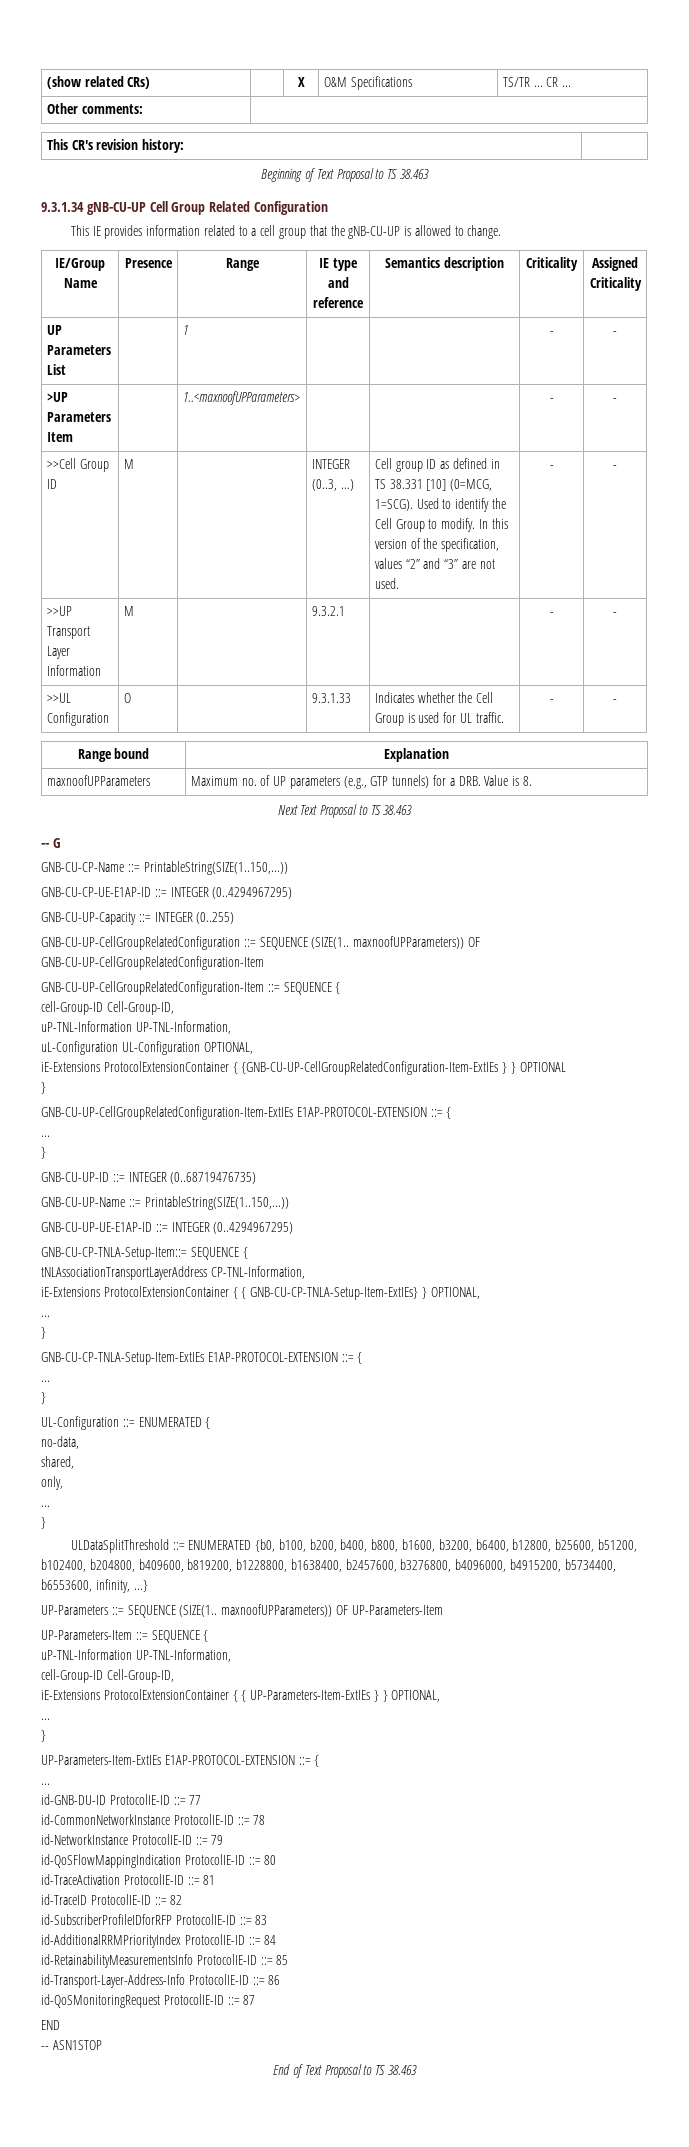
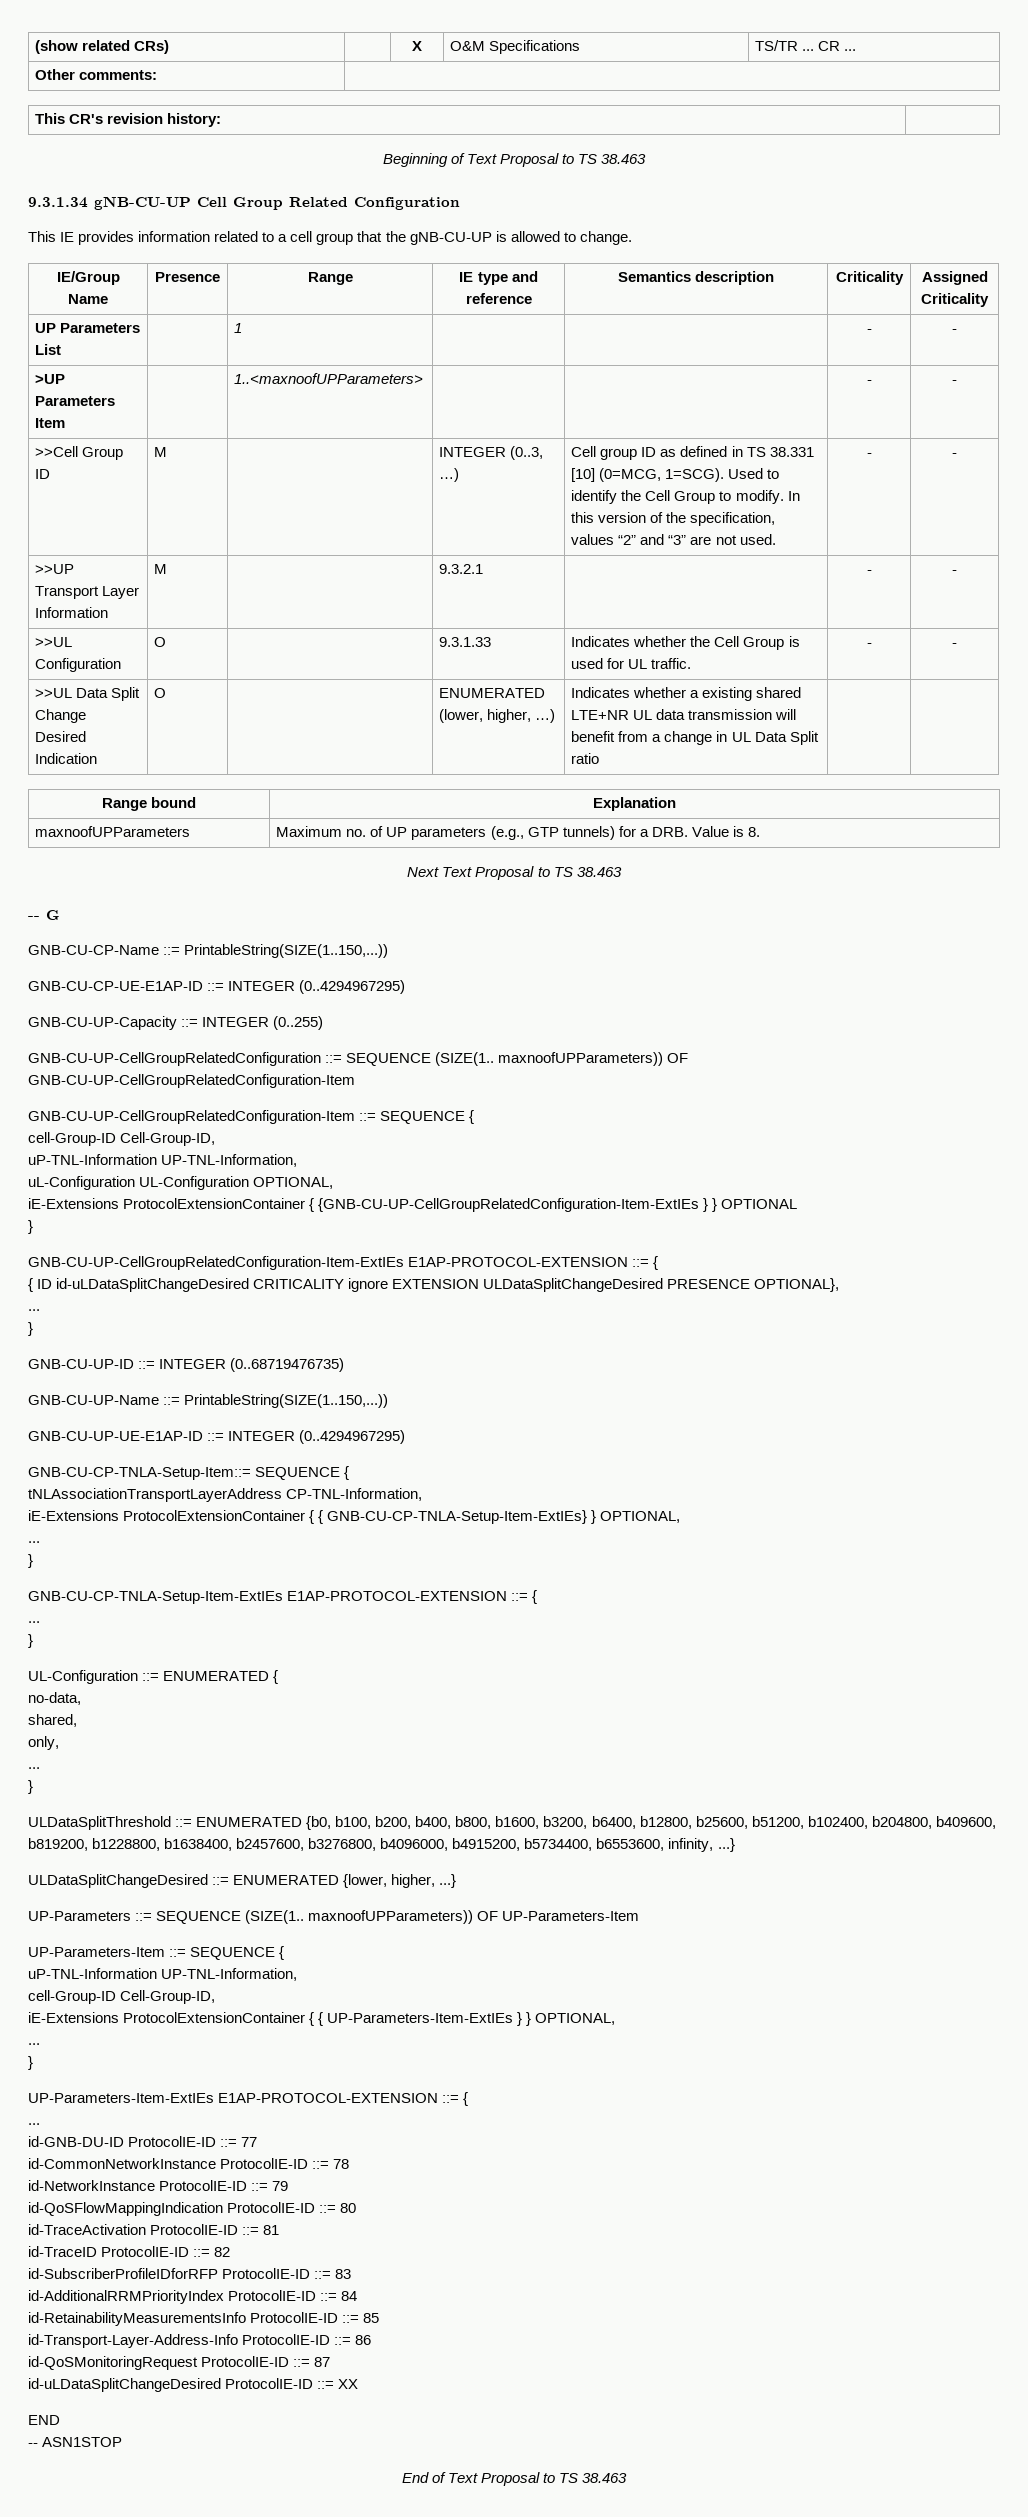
(617, 701) none -> [35,687,141,701] [35,709,87,723] [35,731,87,742] [35,753,98,764] [154,688,167,698] [439,688,546,698] [439,709,556,723] [571,687,802,701] [571,709,797,720] [571,731,819,745] [571,753,600,764] // >>UL Data Split Change Desired Indication | O | | ENUMERATED (lower, higher, …) | Indicates whether a existing shared LTE+NR UL data transmission will benefit from a change in UL Data Split ratio | |
(452, 1113) none -> [28,1278,840,1292] // { ID id-uLDataSplitChangeDesired CRITICALITY ignore EXTENSION ULDataSplitChangeDesired PRESENCE OPTIONAL},
(148, 1586) none -> [28,1874,457,1888] // ULDataSplitChangeDesired ::= ENUMERATED {lower, higher, ...}
(256, 2000) none -> [28,2378,359,2392] // id-uLDataSplitChangeDesired ProtocolIE-ID ::= XX

